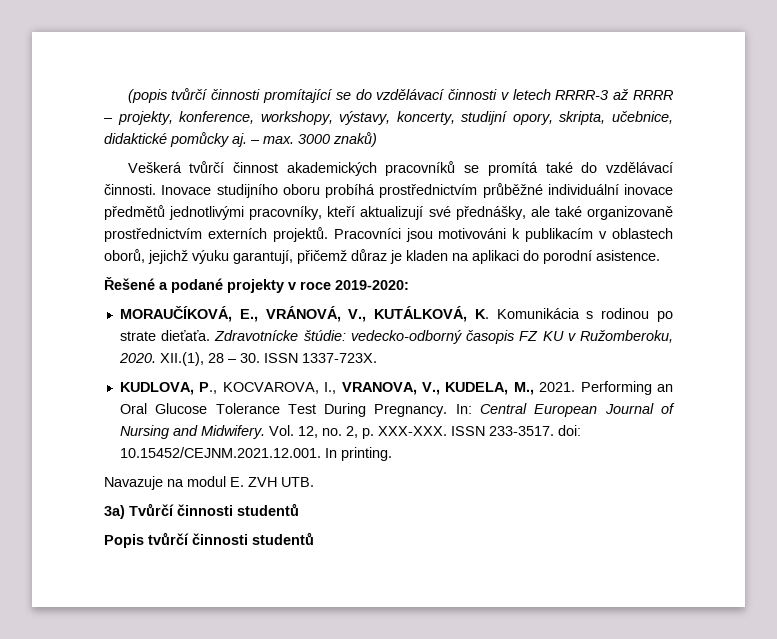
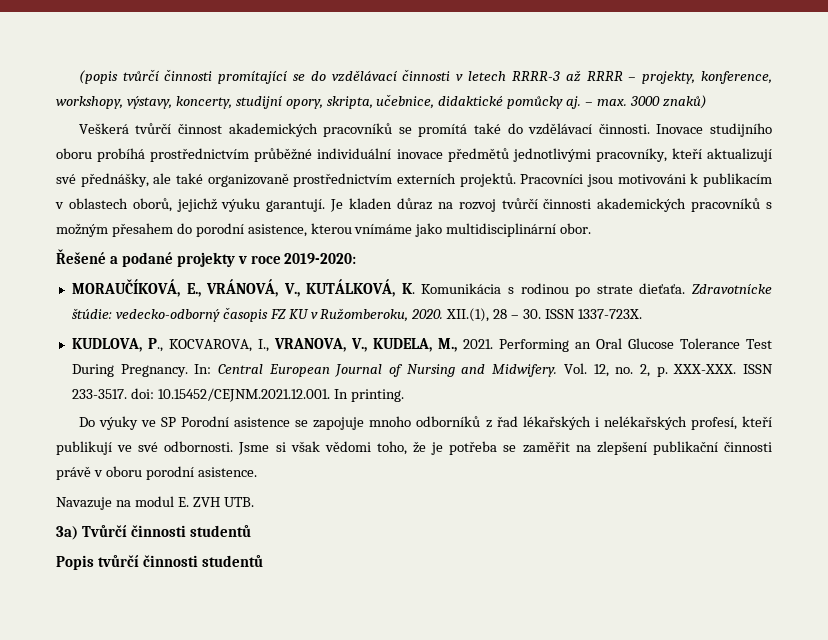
[233,249,660,264] garantují, přičemž důraz je kladen na aplikaci do porodní asistence. -> [266,198,773,212] [56,223,592,237] garantují. Je kladen důraz na rozvoj tvůrčí činnosti akademických pracovníků s možným přesahem do porodní asistence, kterou vnímáme jako multidisciplinární obor.
(392, 454) none -> [78,416,772,430] [56,441,773,455] [56,466,257,480] // Do výuky ve SP Porodní asistence se zapojuje mnoho odborníků z řad lékařských i nelékařských profesí, kteří publikují ve své odbornosti. Jsme si však vědomi toho, že je potřeba se zaměřit na zlepšení publikační činnosti právě v oboru porodní asistence.

